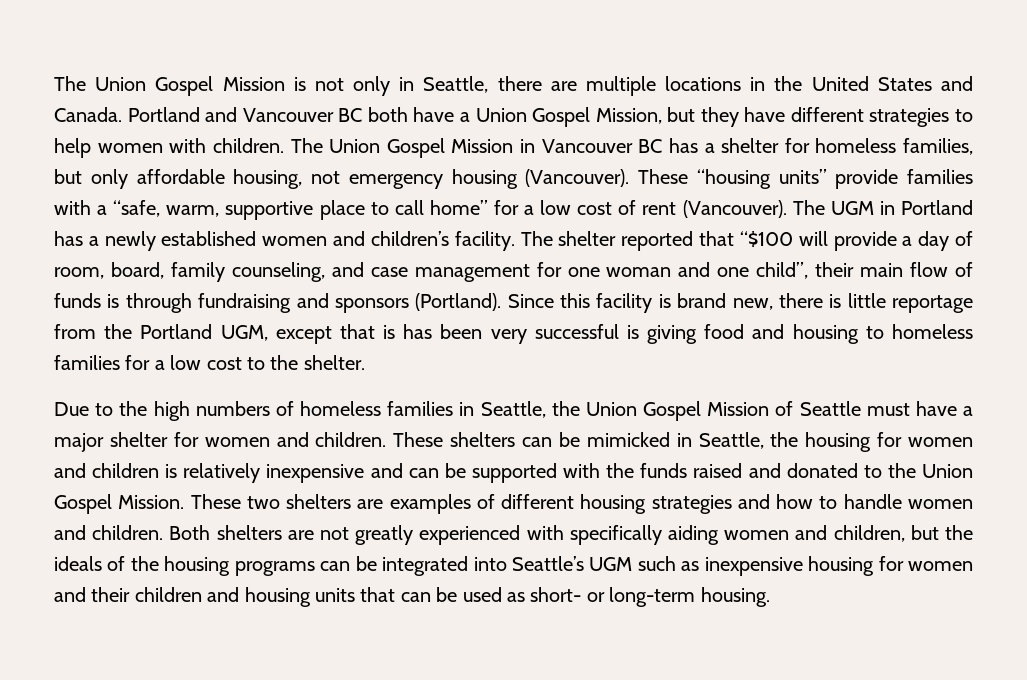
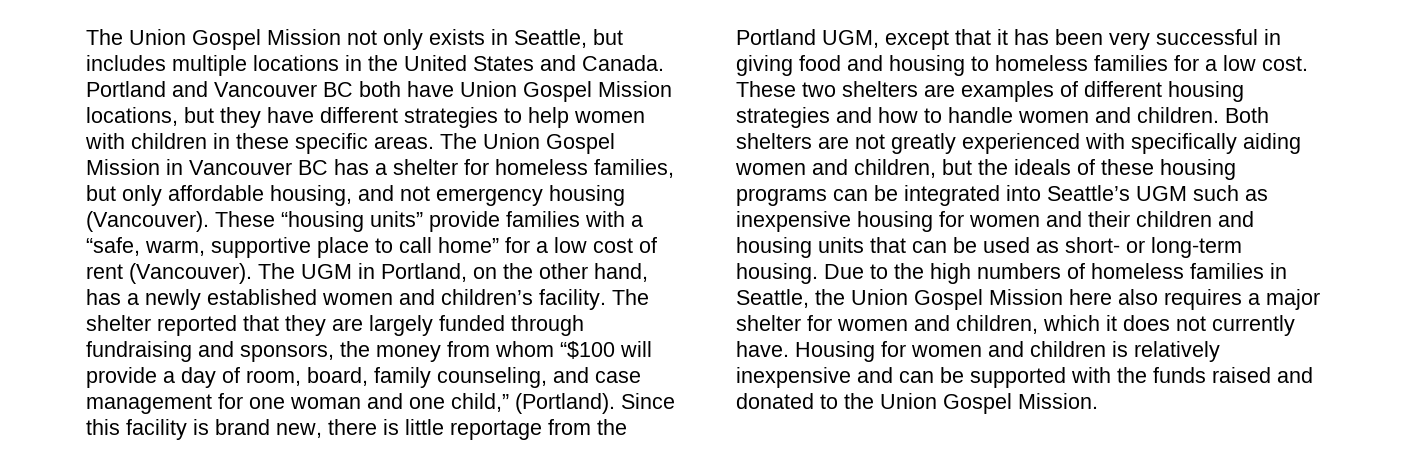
[54,76,306,96] The Union Gospel Mission is -> [86,29,341,50] The Union Gospel Mission
[399,76,577,93] in Seattle, there are -> [429,29,623,48] [86,55,166,71] exists in Seattle, but includes
[459,107,662,127] a Union Gospel Mission, -> [460,81,672,102] [86,107,178,126] Union Gospel Mission locations,
[212,138,284,153] children. -> [131,133,434,154] children in these specific areas.
(303, 179) none -> [358,185,394,201] and
[901,200,974,215] Portland -> [381,263,648,282] Portland, on the other hand,
(735, 238) none -> [285,315,584,336] [86,341,554,362] they are largely funded through fundraising and sponsors, the money from whom
[756,262,973,279] [54,293,409,313] child”, their main flow of funds is through fundraising and sponsors -> [451,393,509,412] child,”
[383,325,396,339] is -> [997,29,1008,45] it
[626,325,639,339] is -> [1264,29,1281,45] in
[206,355,365,370] [54,401,973,421] [54,432,973,452] [54,463,974,483] [54,494,185,514] cost to the shelter. // Due to the high numbers of homeless families in Seattle, the Union Gospel Mission of Seattle must have a major shelter for women and children. These shelters can be mimicked in Seattle, the housing for women and children is relatively inexpensive and can be supported with the funds raised and donated to the Union Gospel Mission. -> [1262,56,1308,71] cost.
[130,556,159,571] the -> [1101,159,1154,175] these
(770, 597) none -> [824,263,1287,284] [736,289,1320,310] [736,315,1295,336] [736,341,1220,362] [736,367,1313,388] [736,393,1098,414] Due to the high numbers of homeless families in Seattle, the Union Gospel Mission here also requires a major shelter for women and children, which it does not currently have. Housing for women and children is relatively inexpensive and can be supported with the funds raised and donated to the Union Gospel Mission.

